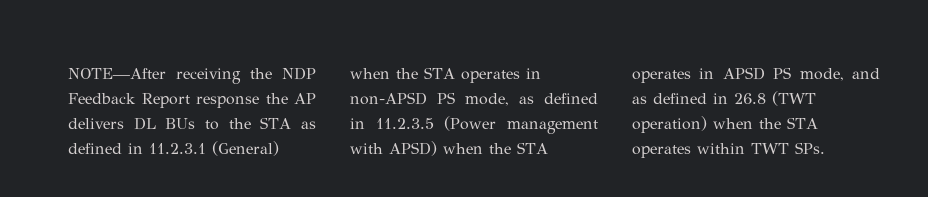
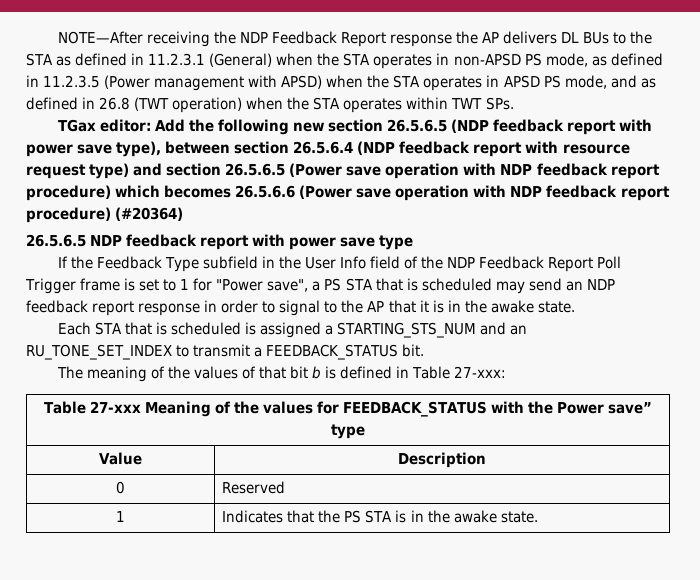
(825, 148) none -> [57,119,653,135] [26,141,630,157] [26,163,660,179] [26,185,670,201] [26,207,184,223] [26,234,414,250] [57,256,622,272] [25,278,615,294] [26,300,575,316] [57,322,528,338] [26,344,425,360] [56,366,507,382] [43,401,653,417] [331,424,365,439] [99,452,142,465] [398,452,486,468] [116,481,125,494] [222,481,286,494] [116,511,125,522] [222,510,538,523] // TGax editor: Add the following new section 26.5.6.5 (NDP feedback report with power save type), between section 26.5.6.4 (NDP feedback report with resource request type) and section 26.5.6.5 (Power save operation with NDP feedback report procedure) which becomes 26.5.6.6 (Power save operation with NDP feedback report procedure) (#20364) // 26.5.6.5 NDP feedback report with power save type // If the Feedback Type subfield in the User Info field of the NDP Feedback Report Poll Trigger frame is set to 1 for "Power save", a PS STA that is scheduled may send an NDP feedback report response in order to signal to the AP that it is in the awake state. // Each STA that is scheduled is assigned a STARTING_STS_NUM and an RU_TONE_SET_INDEX to transmit a FEEDBACK_STATUS bit. // The meaning of the values of that bit b is defined in Table 27-xxx: // Table 27-xxx Meaning of the values for FEEDBACK_STATUS with the Power save” type // Value | Description // 0 | Reserved // 1 | Indicates that the PS STA is in the awake state.

